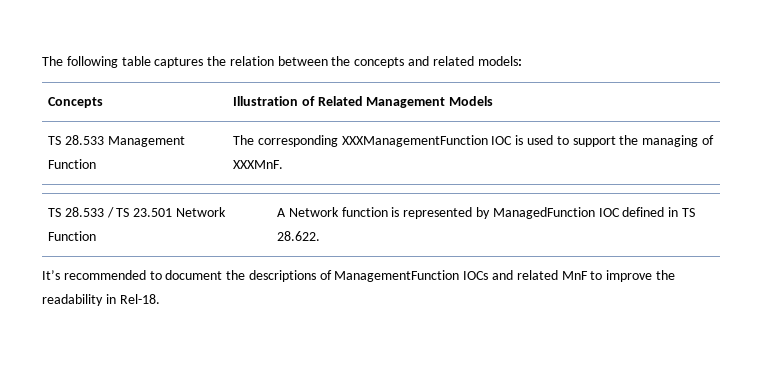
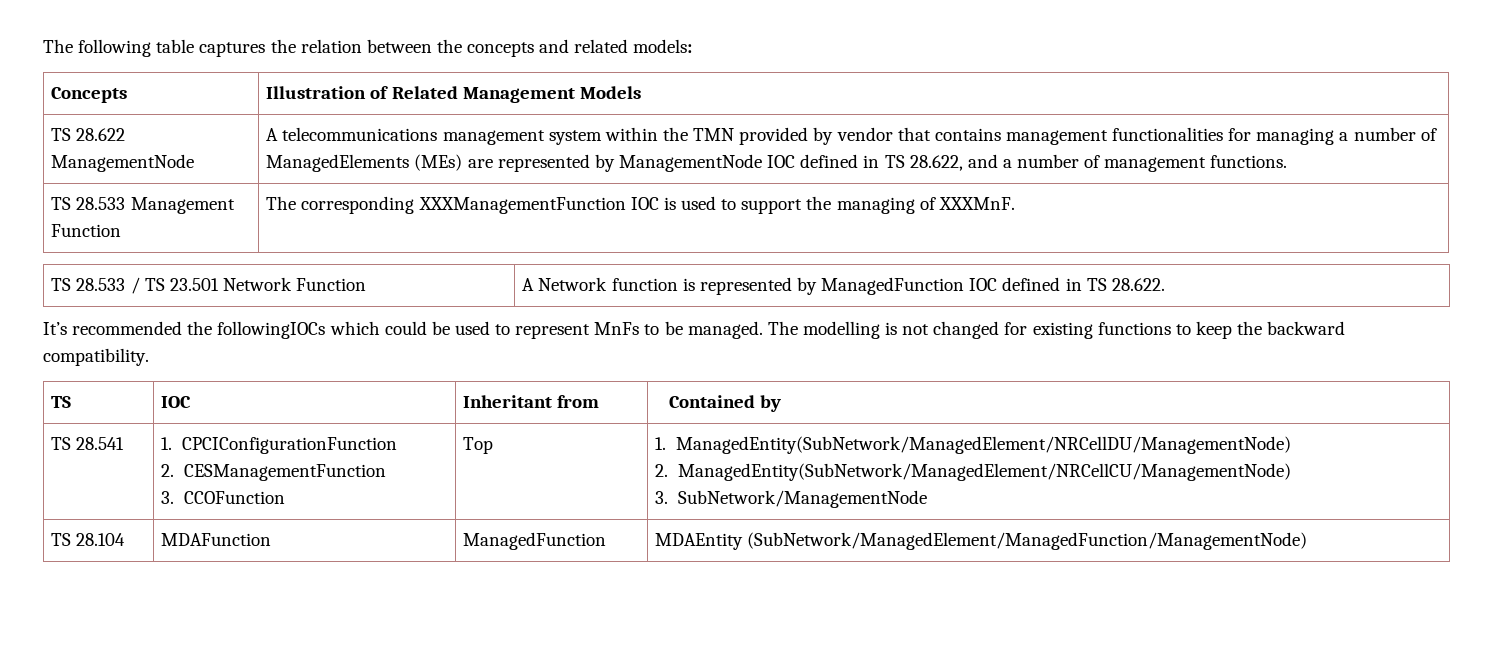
(494, 101) none -> [51,128,126,141] [51,154,195,172] [266,127,1437,145] [266,154,1288,172] // TS 28.622 ManagementNode | A telecommunications management system within the TMN provided by vendor that contains management functionalities for managing a number of ManagedElements (MEs) are represented by ManagementNode IOC defined in TS 28.622, and a number of management functions.
[149,270,675,282] [42,294,160,306] to document the descriptions of ManagementFunction IOCs and related MnF to improve the readability in Rel-18. -> [187,321,1346,339] [43,348,149,366] [51,396,72,408] [161,396,192,408] [463,395,600,408] [668,395,781,412] [51,437,125,450] [161,437,397,454] [161,464,386,481] [161,491,285,504] [463,437,494,454] [655,436,1291,454] [655,463,1291,481] [655,490,927,508] [51,533,126,546] [161,533,272,546] [463,532,607,550] [655,532,1308,550] the followingIOCs which could be used to represent MnFs to be managed. The modelling is not changed for existing functions to keep the backward compatibility. // TS | IOC | Inheritant from | Contained by // TS 28.541 | 1. CPCIConfigurationFunction // 2. CESManagementFunction // 3. CCOFunction | Top | 1. ManagedEntity(SubNetwork/ManagedElement/NRCellDU/ManagementNode) // 2. ManagedEntity(SubNetwork/ManagedElement/NRCellCU/ManagementNode) // 3. SubNetwork/ManagementNode // TS 28.104 | MDAFunction | ManagedFunction | MDAEntity (SubNetwork/ManagedElement/ManagedFunction/ManagementNode)

